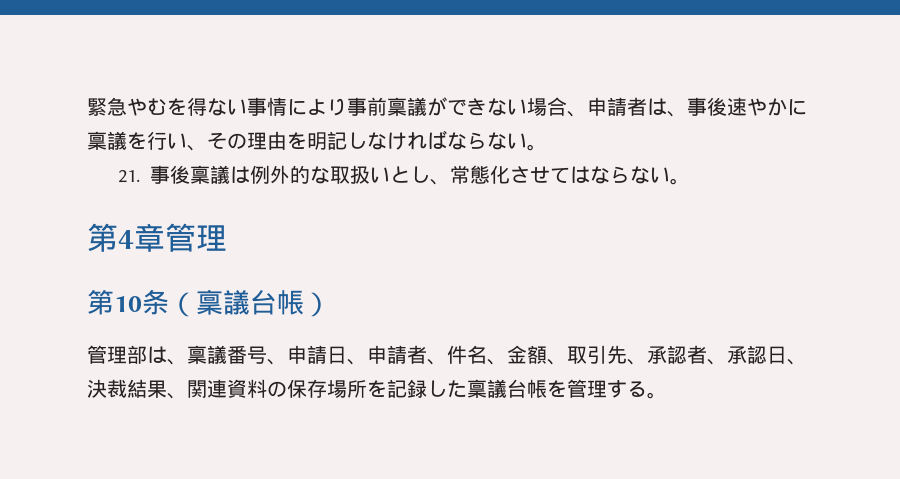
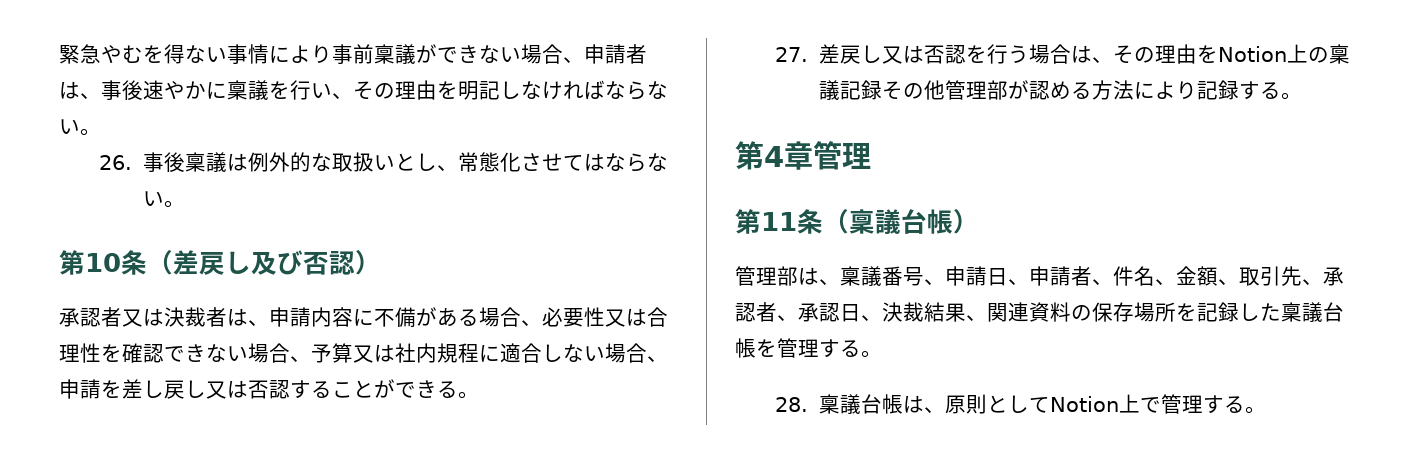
[117,170,140,183] 21. -> [99,155,133,170] 26.
(690, 181) none -> [59,250,381,275] [59,307,668,328] [59,343,668,363] [59,379,479,399] [775,44,1350,64] [818,80,1302,100] // 第10条（差戻し及び否認） // 承認者又は決裁者は、申請内容に不備がある場合、必要性又は合理性を確認できない場合、予算又は社内規程に適合しない場合、申請を差し戻し又は否認することができる。 // 27.差戻し又は否認を行う場合は、その理由をNotion上の稟議記録その他管理部が認める方法により記録する。
[114,296,142,312] 10 -> [761,212,797,231] 11
(667, 395) none -> [775,394,1266,414] // 28.稟議台帳は、原則としてNotion上で管理する。

